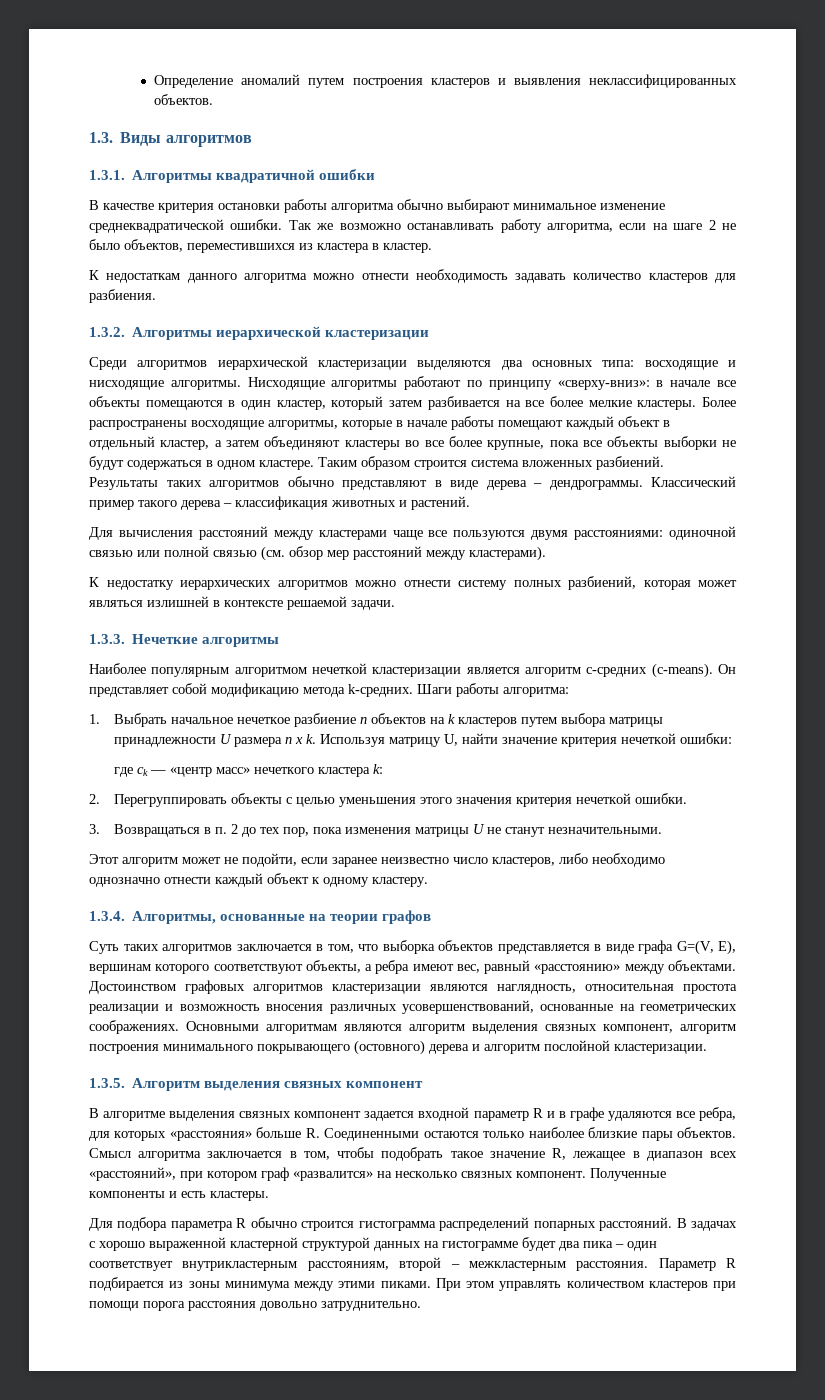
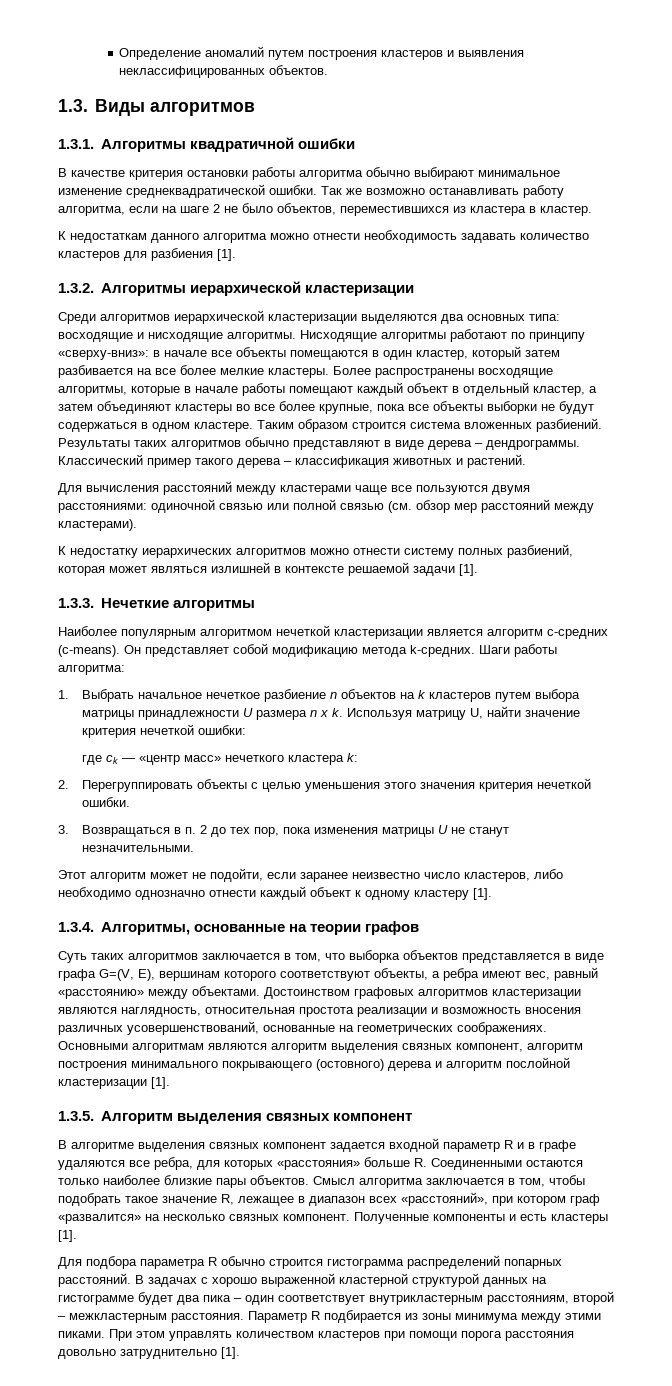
[89,289,156,303] разбиения. -> [151,248,236,261] разбиения [1].
[351,600,395,610] задачи. -> [413,564,478,576] задачи [1].
[372,877,428,887] кластеру. -> [414,888,492,900] кластеру [1].
[614,1044,707,1054] кластеризации. -> [58,1077,170,1089] кластеризации [1].
[210,1191,269,1201] кластеры. -> [551,1214,608,1224] [58,1230,77,1242] кластеры [1].
[321,1301,421,1311] затруднительно. -> [120,1347,240,1359] затруднительно [1].

